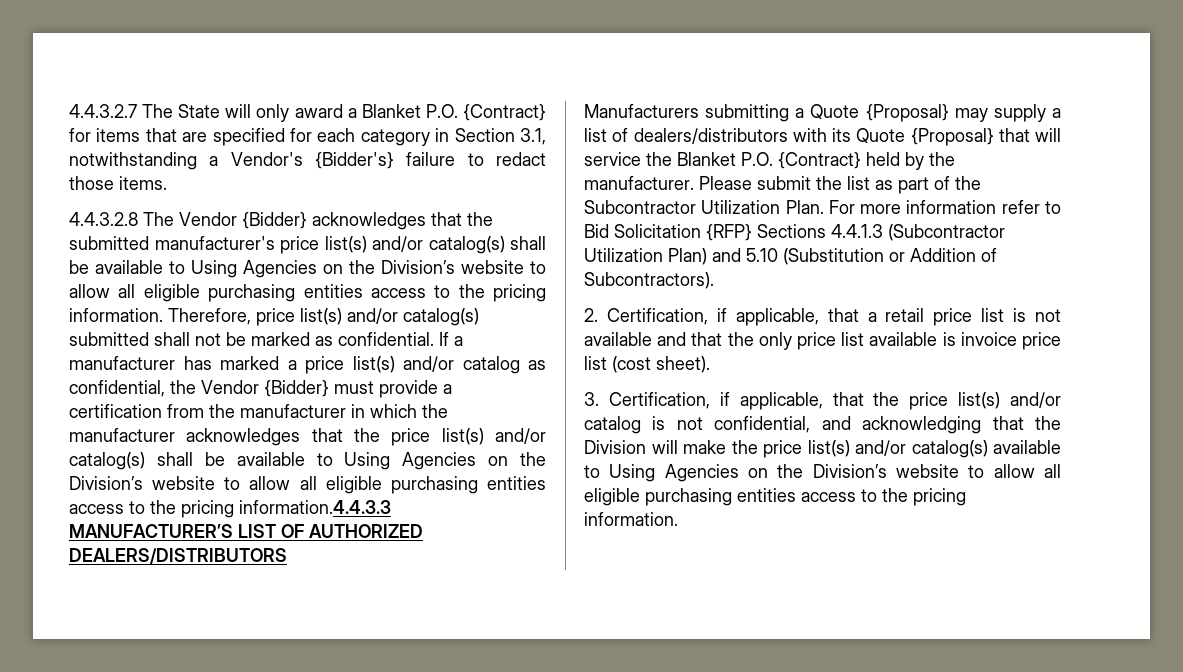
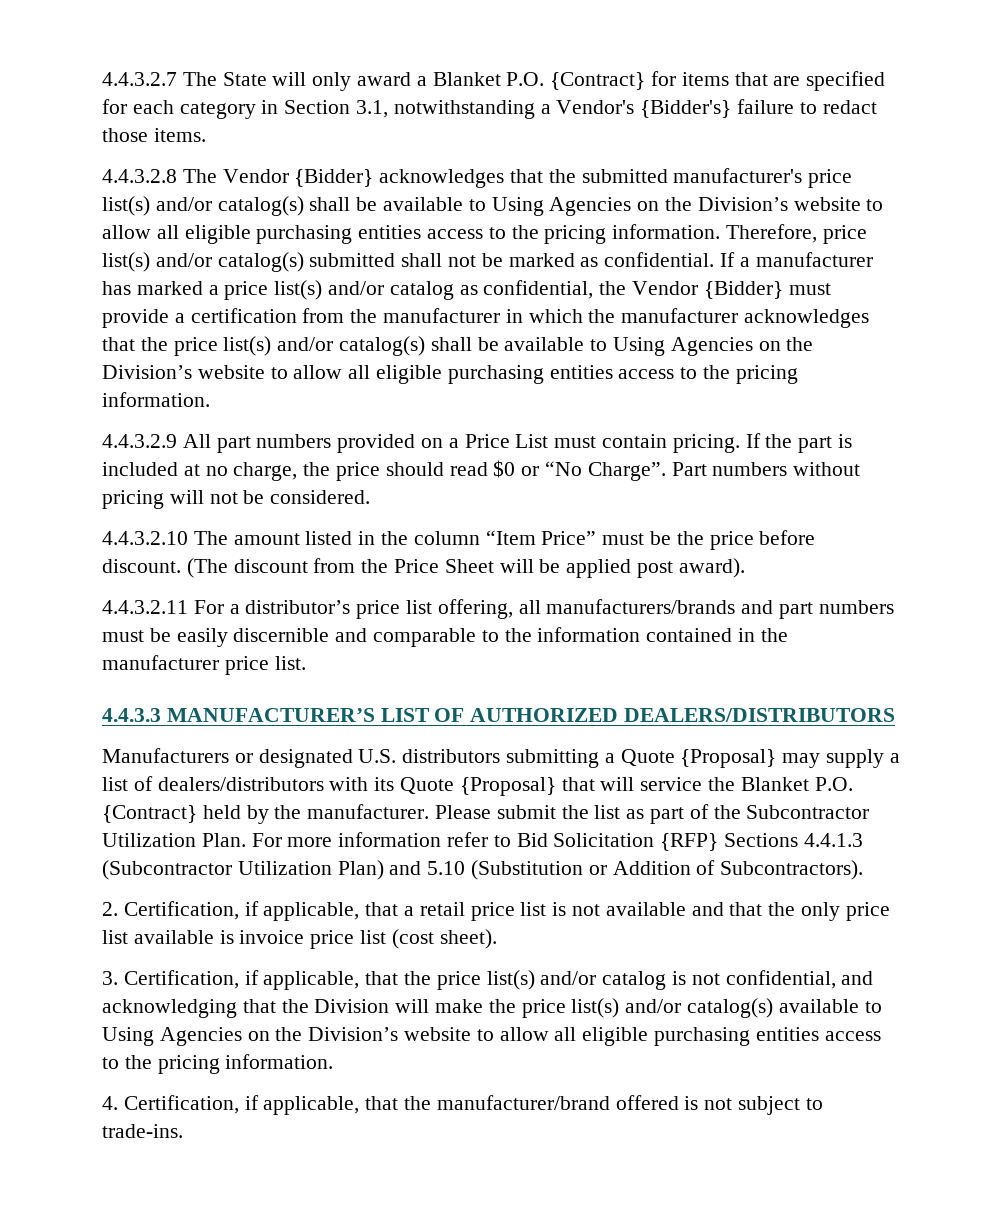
[239,500,391,514] information.4.4.3.3 -> [102,392,210,407] [102,433,853,453] [102,460,861,481] [102,490,371,509] [102,530,816,550] [102,558,745,578] [102,599,894,619] [102,627,788,647] [102,655,306,675] [102,708,161,722] information. // 4.4.3.2.9 All part numbers provided on a Price List must contain pricing. If the part is included at no charge, the price should read $0 or “No Charge”. Part numbers without pricing will not be considered. // 4.4.3.2.10 The amount listed in the column “Item Price” must be the price before discount. (The discount from the Price Sheet will be applied post award). // 4.4.3.2.11 For a distributor’s price list offering, all manufacturers/brands and part numbers must be easily discernible and comparable to the information contained in the manufacturer price list. // 4.4.3.3
(699, 111) none -> [234,749,501,768] or designated U.S. distributors
(678, 519) none -> [102,1095,823,1115] [102,1124,183,1138] // 4. Certification, if applicable, that the manufacturer/brand offered is not subject to trade-ins.

